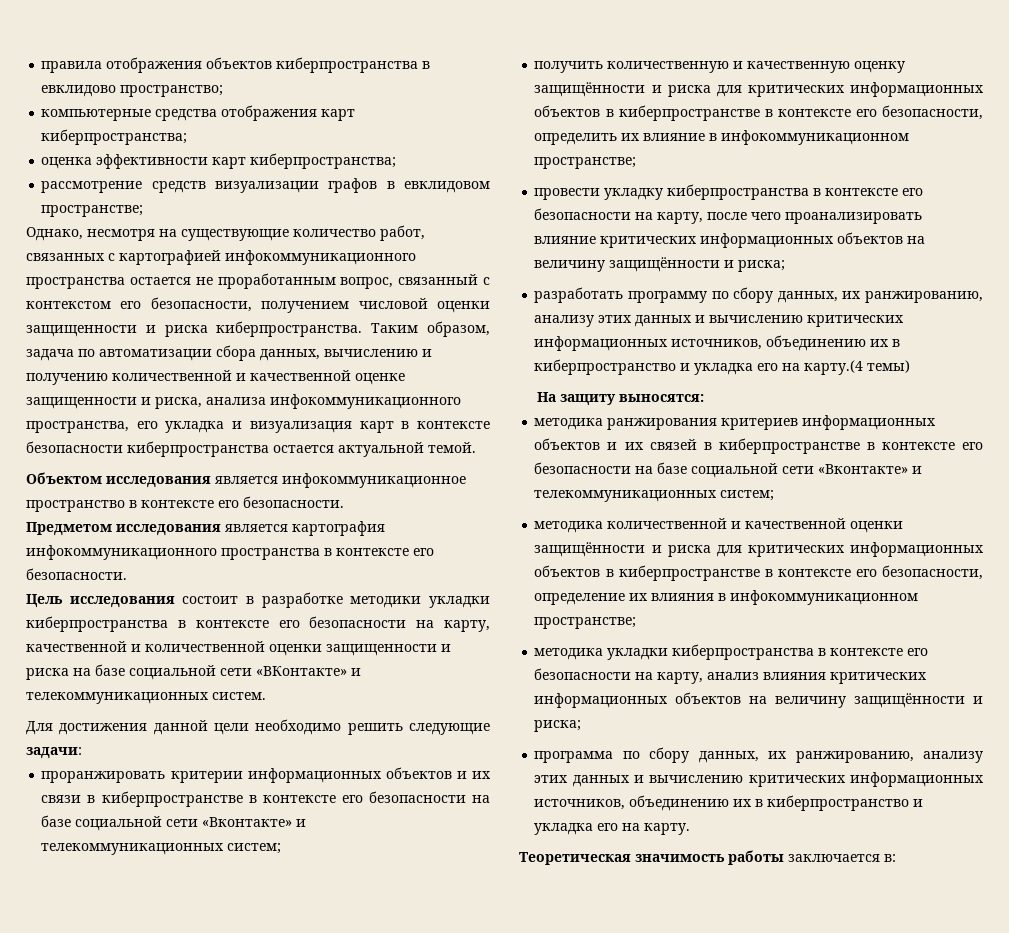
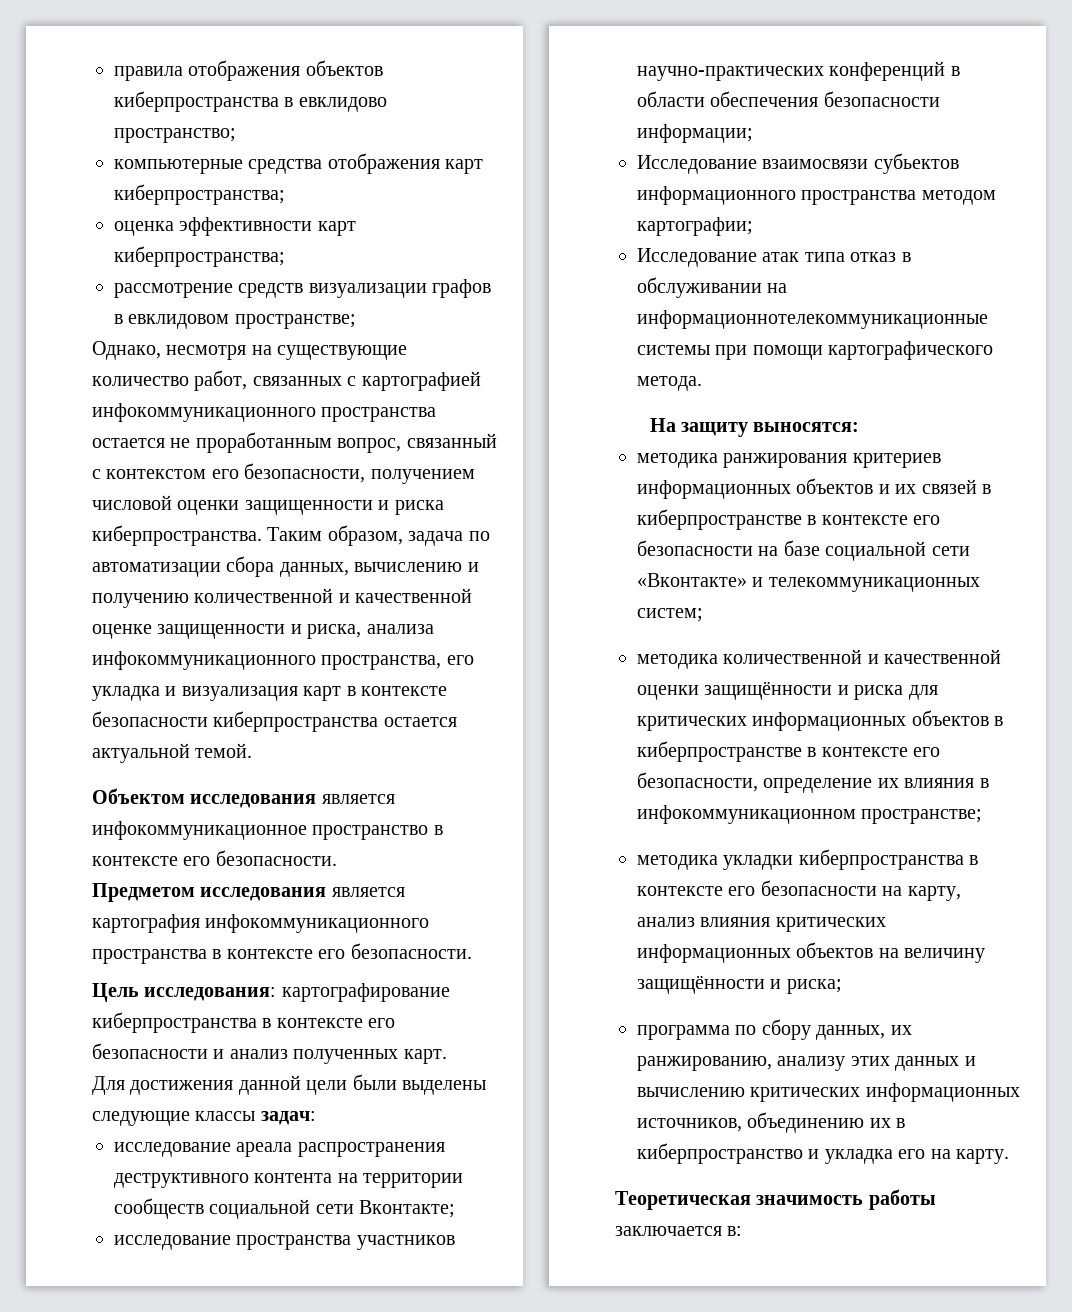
[69,592,490,608] [26,616,490,632] [26,641,451,656] [26,664,361,680] [26,692,266,704] [26,719,490,735] [26,747,82,759] [41,767,491,783] [41,791,490,807] [41,815,307,831] [41,843,282,855] [534,61,906,73] [534,82,984,97] [534,105,983,121] [534,130,910,145] [534,157,637,169] [534,184,924,200] [534,208,923,224] [534,232,926,248] [534,257,786,272] [534,287,983,303] [534,315,905,327] [534,335,901,351] [534,359,911,375] исследования состоит в разработке методики укладки киберпространства в контексте его безопасности на карту, качественной и количественной оценки защищенности и риска на базе социальной сети «ВКонтакте» и телекоммуникационных систем. // Для достижения данной цели необходимо решить следующие задачи: // проранжировать критерии информационных объектов и их связи в киберпространстве в контексте его безопасности на базе социальной сети «Вконтакте» и телекоммуникационных систем; // получить количественную и качественную оценку защищённости и риска для критических информационных объектов в киберпространстве в контексте его безопасности, определить их влияние в инфокоммуникационном пространстве; // провести укладку киберпространства в контексте его безопасности на карту, после чего проанализировать влияние критических информационных объектов на величину защищённости и риска; // разработать программу по сбору данных, их ранжированию, анализу этих данных и вычислению критических информационных источников, объединению их в киберпространство и укладка его на карту.(4 темы) -> [144,983,450,1002] [92,1012,396,1033] [92,1043,447,1064] [92,1074,486,1095] [92,1111,316,1126] [114,1142,445,1157] [114,1173,464,1188] [114,1198,456,1219] [114,1235,455,1250] [637,61,960,81] [637,91,940,107] [637,124,753,143] [637,153,959,174] [637,186,996,205] [637,217,753,236] [637,248,911,267] [637,277,788,298] [637,310,988,329] [637,341,994,360] [637,376,702,391] исследования: картографирование киберпространства в контексте его безопасности и анализ полученных карт. // Для достижения данной цели были выделены следующие классы задач: // исследование ареала распространения деструктивного контента на территории сообществ социальной сети Вконтакте; // исследование пространства участников научно-практических конференций в области обеспечения безопасности информации; // Исследование взаимосвязи субьектов информационного пространства методом картографии; // Исследование атак типа отказ в обслуживании на информационнотелекоммуникационные системы при помощи картографического метода.

